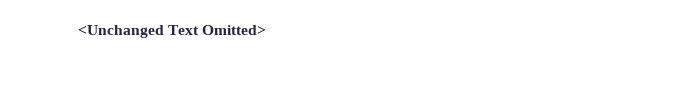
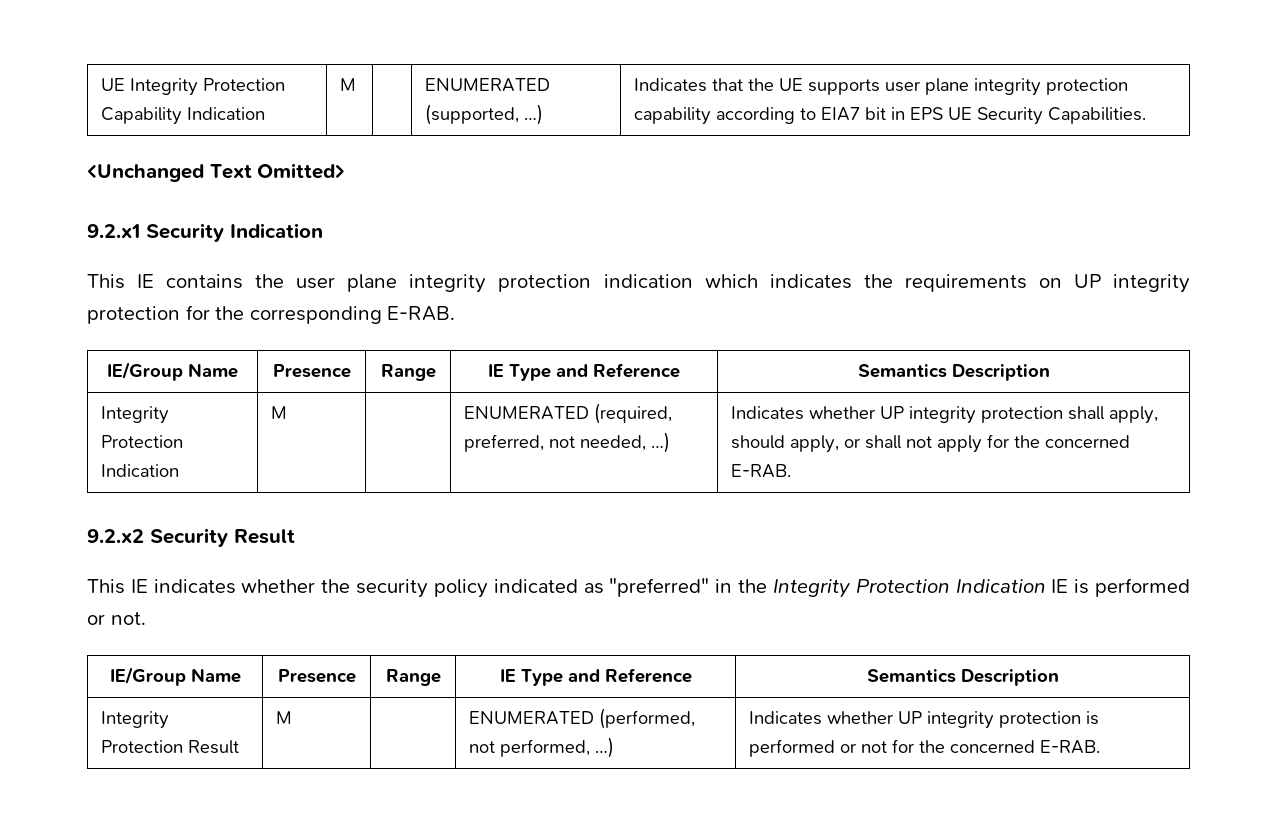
[78,25,267,38] <Unchanged Text Omitted> -> [101,78,286,96] [101,107,266,125] [340,78,357,91] [425,78,551,92] [425,104,544,125] [634,78,1129,96] [634,107,1147,125] [87,163,346,182] [87,223,323,242] [87,274,1191,293] [87,305,456,324] [107,362,238,381] [272,364,351,378] [380,364,436,381] [488,363,680,381] [857,364,1050,381] [101,406,170,424] [101,435,184,448] [101,464,180,477] [271,406,288,419] [464,403,673,424] [464,432,671,453] [731,406,1159,424] [731,434,1131,453] [731,464,792,478] [87,528,295,547] [87,578,1191,598] [87,612,146,625] [109,667,241,686] [277,669,356,683] [385,669,441,686] [499,668,692,686] [866,669,1059,686] [101,711,170,729] [101,740,240,754] [276,711,293,724] [469,708,696,729] [469,737,615,758] [749,711,1100,729] [749,739,1101,757] UE Integrity Protection Capability Indication | M | | ENUMERATED (supported, …) | Indicates that the UE supports user plane integrity protection capability according to EIA7 bit in EPS UE Security Capabilities. // <Unchanged Text Omitted> // 9.2.x1 Security Indication // This IE contains the user plane integrity protection indication which indicates the requirements on UP integrity protection for the corresponding E-RAB. // IE/Group Name | Presence | Range | IE Type and Reference | Semantics Description // Integrity Protection Indication | M | | ENUMERATED (required, preferred, not needed, …) | Indicates whether UP integrity protection shall apply, should apply, or shall not apply for the concerned E-RAB. // 9.2.x2 Security Result // This IE indicates whether the security policy indicated as "preferred" in the Integrity Protection Indication IE is performed or not. // IE/Group Name | Presence | Range | IE Type and Reference | Semantics Description // Integrity Protection Result | M | | ENUMERATED (performed, not performed, …) | Indicates whether UP integrity protection is performed or not for the concerned E-RAB.

